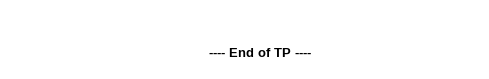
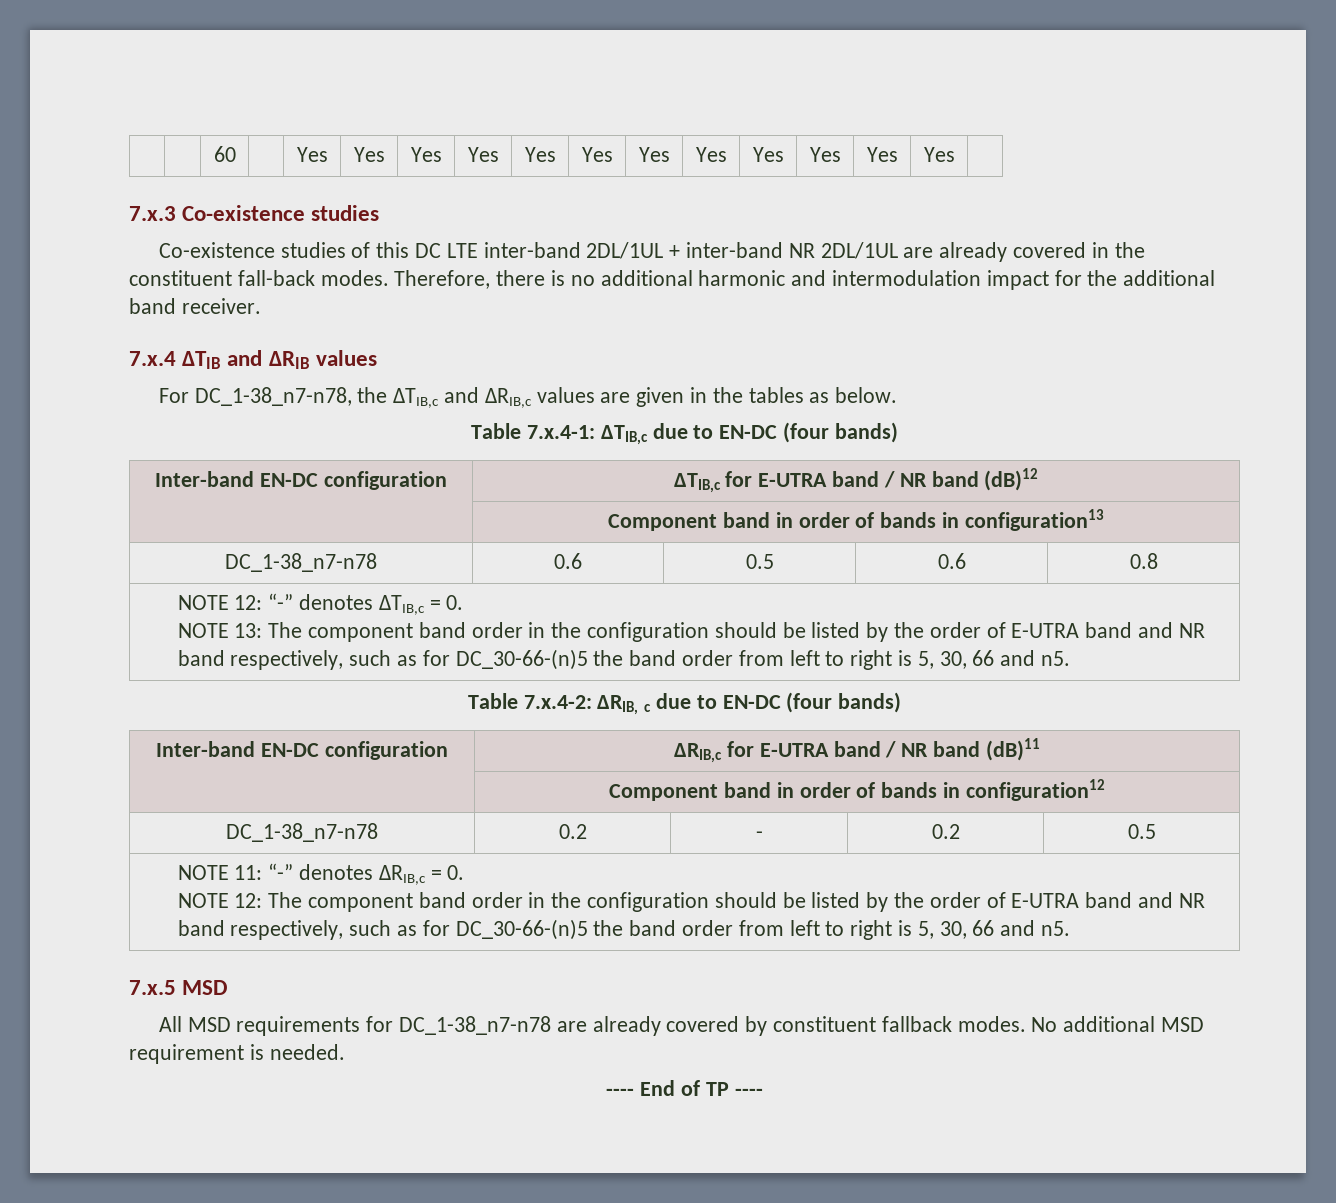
(209, 54) none -> [213,146,236,162] [296,147,328,162] [353,147,385,162] [410,147,442,162] [467,147,499,162] [524,147,556,162] [581,147,613,162] [638,147,670,162] [695,147,727,162] [752,147,784,162] [809,147,841,162] [866,147,898,162] [923,147,955,162] [129,205,380,221] [158,242,1145,262] [129,270,1216,290] [129,298,261,314] [129,350,377,369] [158,387,898,408] [471,422,898,445] [155,471,447,490] [673,468,1039,493] [608,509,1104,531] [225,553,377,572] [554,553,582,569] [745,554,774,569] [937,553,966,569] [1129,553,1158,569] [177,593,464,615] [177,622,1205,642] [177,649,1071,670] [467,692,902,715] [156,741,448,760] [674,738,1040,763] [609,779,1105,801] [226,823,378,842] [558,824,587,839] [755,831,763,839] [931,824,960,839] [1127,824,1156,839] [177,863,465,885] [177,892,1205,912] [177,919,1071,940] [129,980,229,995] [158,1016,1204,1036] [129,1044,345,1064] | | 60 | | Yes | Yes | Yes | Yes | Yes | Yes | Yes | Yes | Yes | Yes | Yes | Yes | // 7.x.3 Co-existence studies // Co-existence studies of this DC LTE inter-band 2DL/1UL + inter-band NR 2DL/1UL are already covered in the constituent fall-back modes. Therefore, there is no additional harmonic and intermodulation impact for the additional band receiver. // 7.x.4 ∆TIB and ∆RIB values // For DC_1-38_n7-n78, the ΔTIB,c and ΔRIB,c values are given in the tables as below. // Table 7.x.4-1: ΔTIB,c due to EN-DC (four bands) // Inter-band EN-DC configuration | ΔTIB,c for E-UTRA band / NR band (dB)12 // | Component band in order of bands in configuration13 // DC_1-38_n7-n78 | 0.6 | 0.5 | 0.6 | 0.8 // NOTE 12: “-” denotes ΔTIB,c = 0. // NOTE 13: The component band order in the configuration should be listed by the order of E-UTRA band and NR band respectively, such as for DC_30-66-(n)5 the band order from left to right is 5, 30, 66 and n5. // Table 7.x.4-2: ΔRIB, c due to EN-DC (four bands) // Inter-band EN-DC configuration | ΔRIB,c for E-UTRA band / NR band (dB)11 // | Component band in order of bands in configuration12 // DC_1-38_n7-n78 | 0.2 | - | 0.2 | 0.5 // NOTE 11: “-” denotes ΔRIB,c = 0. // NOTE 12: The component band order in the configuration should be listed by the order of E-UTRA band and NR band respectively, such as for DC_30-66-(n)5 the band order from left to right is 5, 30, 66 and n5. // 7.x.5 MSD // All MSD requirements for DC_1-38_n7-n78 are already covered by constituent fallback modes. No additional MSD requirement is needed. //

